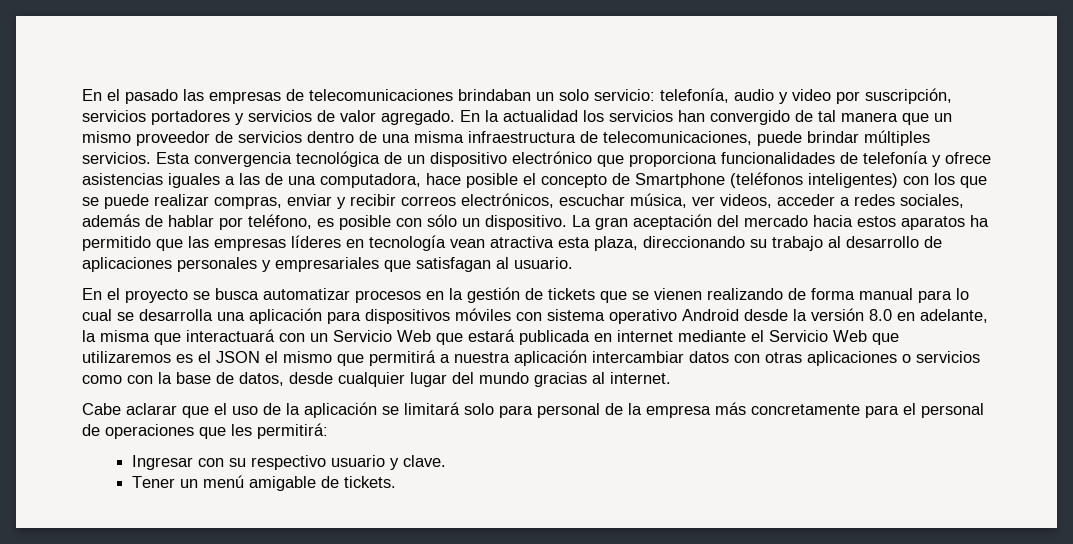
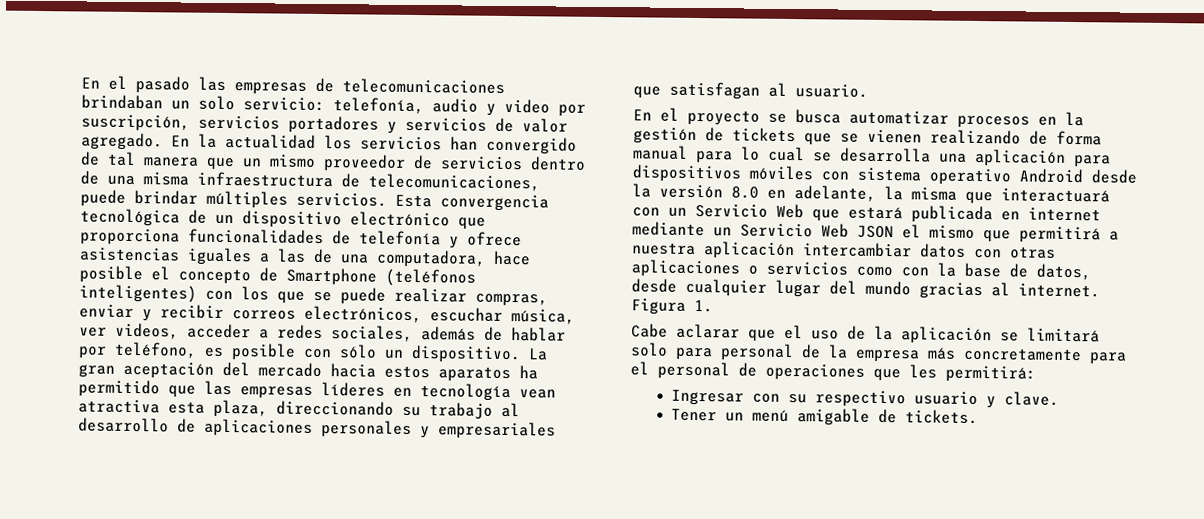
[751,330,899,345] [82,351,211,363] el Servicio Web que utilizaremos es el -> [713,223,849,238] un Servicio Web
(671, 378) none -> [631,298,713,315] Figura 1.

